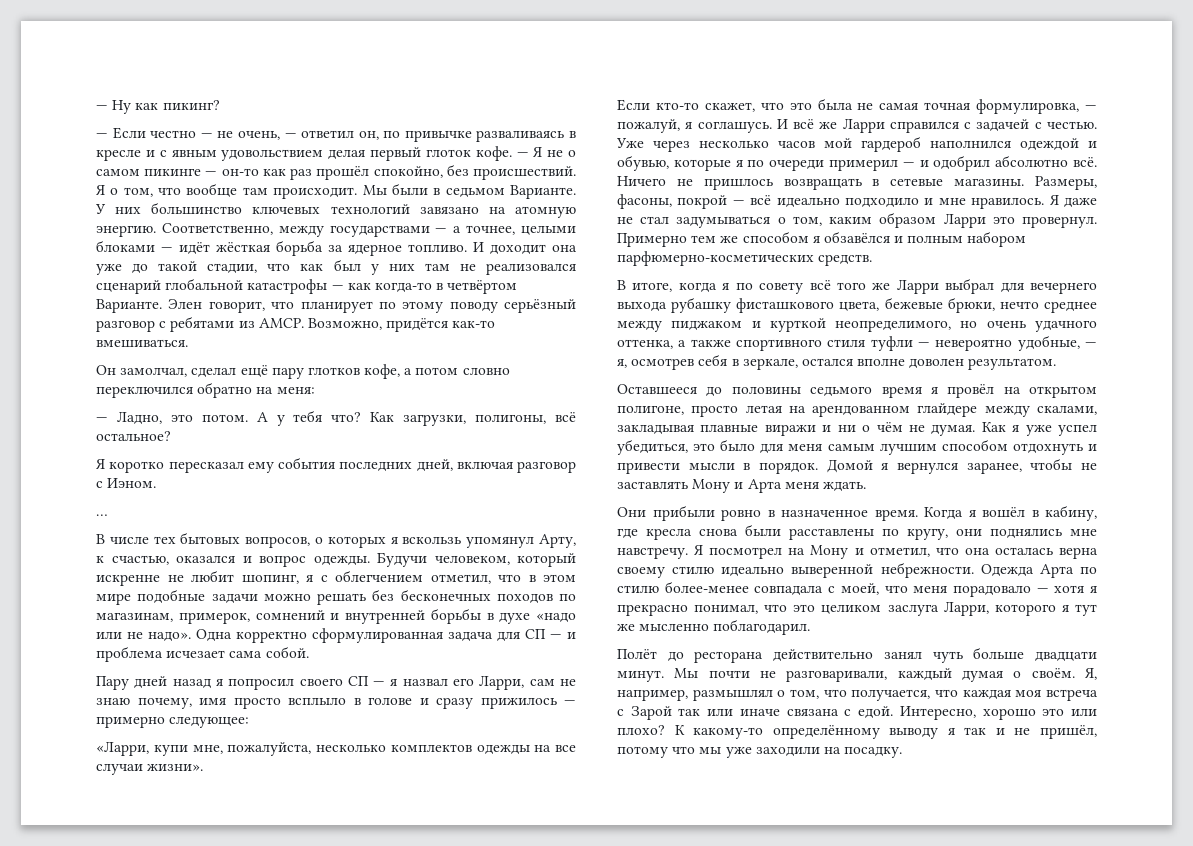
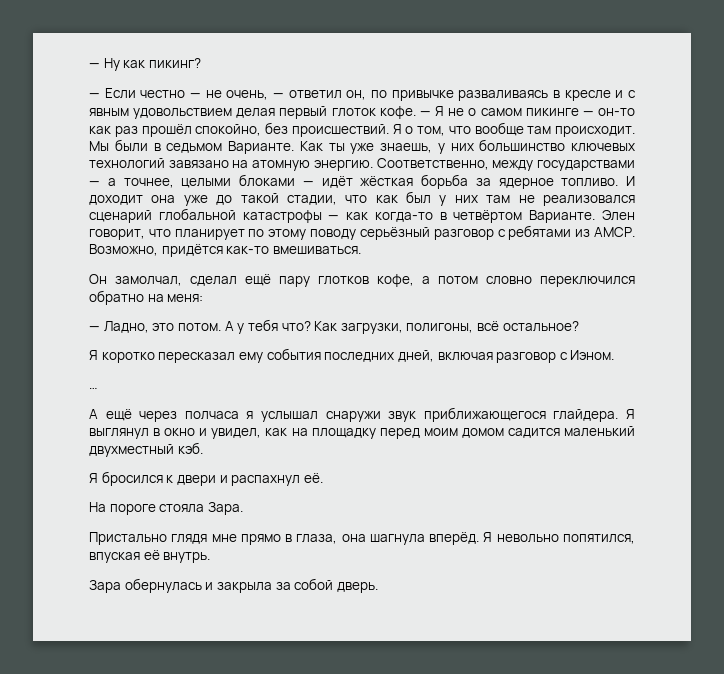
[95,204,106,214] У -> [299,141,445,154] Как ты уже знаешь, у
[96,532,576,548] [96,552,576,567] [96,570,576,586] [96,589,576,605] [96,608,576,624] [96,628,576,643] [96,646,309,662] [96,675,576,690] [96,697,576,709] [96,716,250,728] [96,741,576,756] [96,764,204,775] [617,98,1097,114] [617,118,1097,133] [616,136,1097,152] [617,155,1097,171] [617,176,1097,190] [617,194,1097,209] [617,212,1097,228] [617,231,1027,247] [617,251,873,266] [617,278,1097,294] [617,297,1097,313] [617,318,1097,332] [617,335,1097,351] [617,354,1057,370] [617,384,1097,398] [617,403,1097,417] [617,422,1097,436] [617,439,1097,455] [617,458,1097,474] [617,479,866,493] [617,505,1097,521] [617,524,1097,540] [617,545,1098,559] [617,562,1097,578] [617,581,1097,597] [617,601,1097,616] [617,619,811,635] [617,647,1097,663] [617,668,1097,682] [617,689,1098,701] [617,706,1097,720] [617,725,1097,739] [617,746,903,758] В числе тех бытовых вопросов, о которых я вскользь упомянул Арту, к счастью, оказался и вопрос одежды. Будучи человеком, который искренне не любит шопинг, я с облегчением отметил, что в этом мире подобные задачи можно решать без бесконечных походов по магазинам, примерок, сомнений и внутренней борьбы в духе «надо или не надо». Одна корректно сформулированная задача для СП — и проблема исчезает сама собой. // Пару дней назад я попросил своего СП — я назвал его Ларри, сам не знаю почему, имя просто всплыло в голове и сразу прижилось — примерно следующее: // «Ларри, купи мне, пожалуйста, несколько комплектов одежды на все случаи жизни». // Если кто-то скажет, что это была не самая точная формулировка, — пожалуй, я соглашусь. И всё же Ларри справился с задачей с честью. Уже через несколько часов мой гардероб наполнился одеждой и обувью, которые я по очереди примерил — и одобрил абсолютно всё. Ничего не пришлось возвращать в сетевые магазины. Размеры, фасоны, покрой — всё идеально подходило и мне нравилось. Я даже не стал задумываться о том, каким образом Ларри это провернул. Примерно тем же способом я обзавёлся и полным набором парфюмерно-косметических средств. // В итоге, когда я по совету всё того же Ларри выбрал для вечернего выхода рубашку фисташкового цвета, бежевые брюки, нечто среднее между пиджаком и курткой неопределимого, но очень удачного оттенка, а также спортивного стиля туфли — невероятно удобные, — я, осмотрев себя в зеркале, остался вполне доволен результатом. // Оставшееся до половины седьмого время я провёл на открытом полигоне, просто летая на арендованном глайдере между скалами, закладывая плавные виражи и ни о чём не думая. Как я уже успел убедиться, это было для меня самым лучшим способом отдохнуть и привести мысли в порядок. Домой я вернулся заранее, чтобы не заставлять Мону и Арта меня ждать. // Они прибыли ровно в назначенное время. Когда я вошёл в кабину, где кресла снова были расставлены по кругу, они поднялись мне навстречу. Я посмотрел на Мону и отметил, что она осталась верна своему стилю идеально выверенной небрежности. Одежда Арта по стилю более-менее совпадала с моей, что меня порадовало — хотя я прекрасно понимал, что это целиком заслуга Ларри, которого я тут же мысленно поблагодарил. // Полёт до ресторана действительно занял чуть больше двадцати минут. Мы почти не разговаривали, каждый думая о своём. Я, например, размышлял о том, что получается, что каждая моя встреча с Зарой так или иначе связана с едой. Интересно, хорошо это или плохо? К какому-то определённому выводу я так и не пришёл, потому что мы уже заходили на посадку. -> [89,407,636,422] [89,426,635,439] [89,442,203,457] [89,471,323,486] [89,502,243,515] [89,532,635,545] [89,550,211,563] [89,578,378,593] А ещё через полчаса я услышал снаружи звук приближающегося глайдера. Я выглянул в окно и увидел, как на площадку перед моим домом садится маленький двухместный кэб. // Я бросился к двери и распахнул её. // На пороге стояла Зара. // Пристально глядя мне прямо в глаза, она шагнула вперёд. Я невольно попятился, впуская её внутрь. // Зара обернулась и закрыла за собой дверь.

